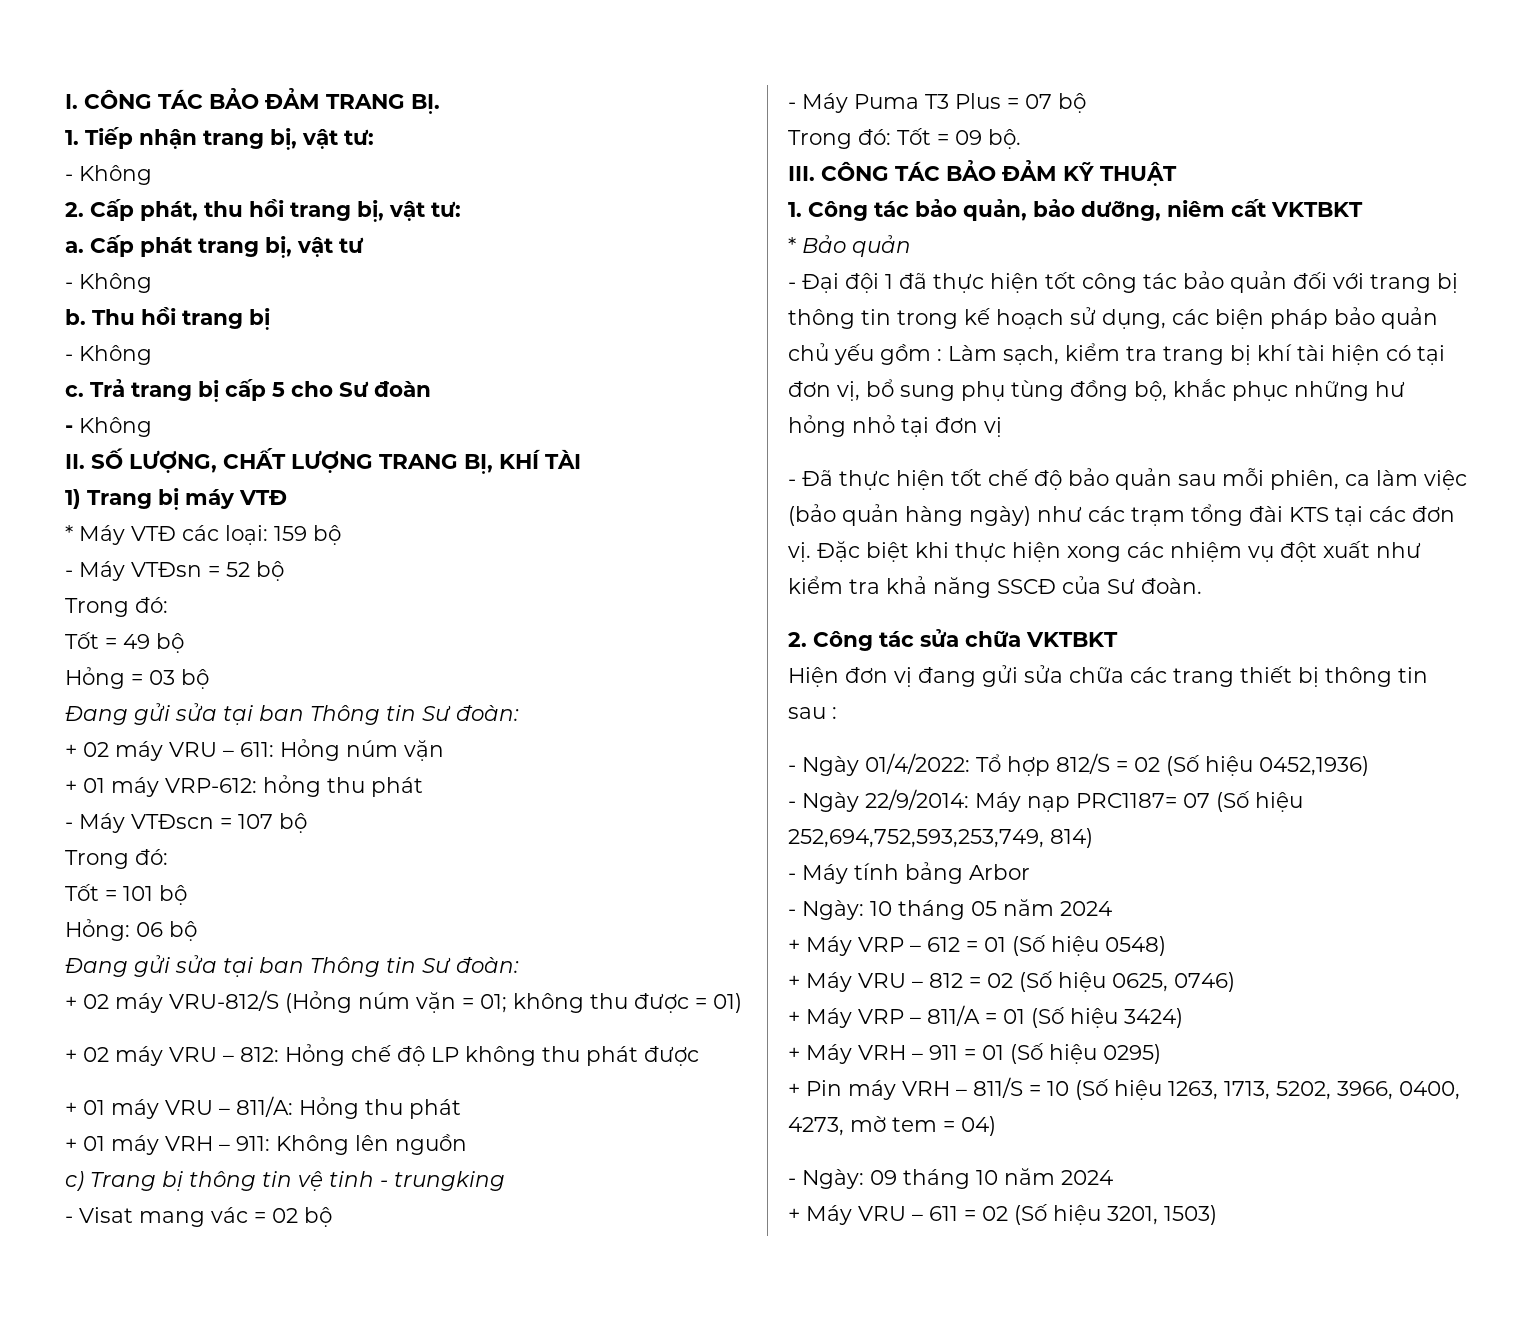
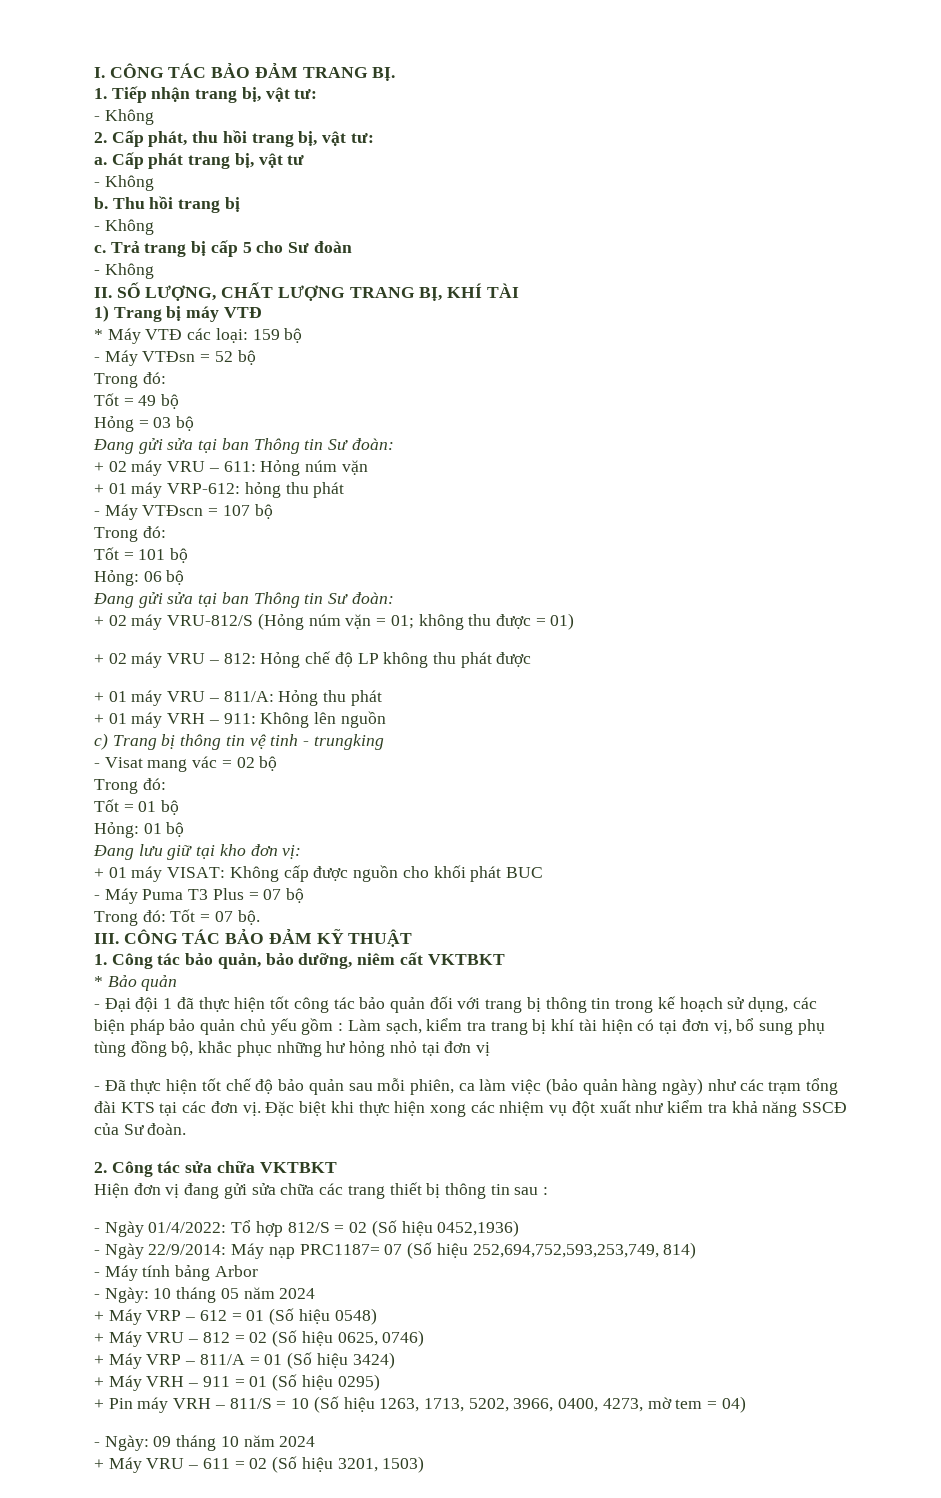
(332, 1217) none -> [94,778,166,794] [94,799,180,815] [94,822,185,838] [93,844,302,860] [94,865,543,882] // Trong đó: // Tốt = 01 bộ // Hỏng: 01 bộ // Đang lưu giữ tại kho đơn vị: // + 01 máy VISAT: Không cấp được nguồn cho khối phát BUC
[955,130,982,145] 09 -> [214,911,233,922] 07

